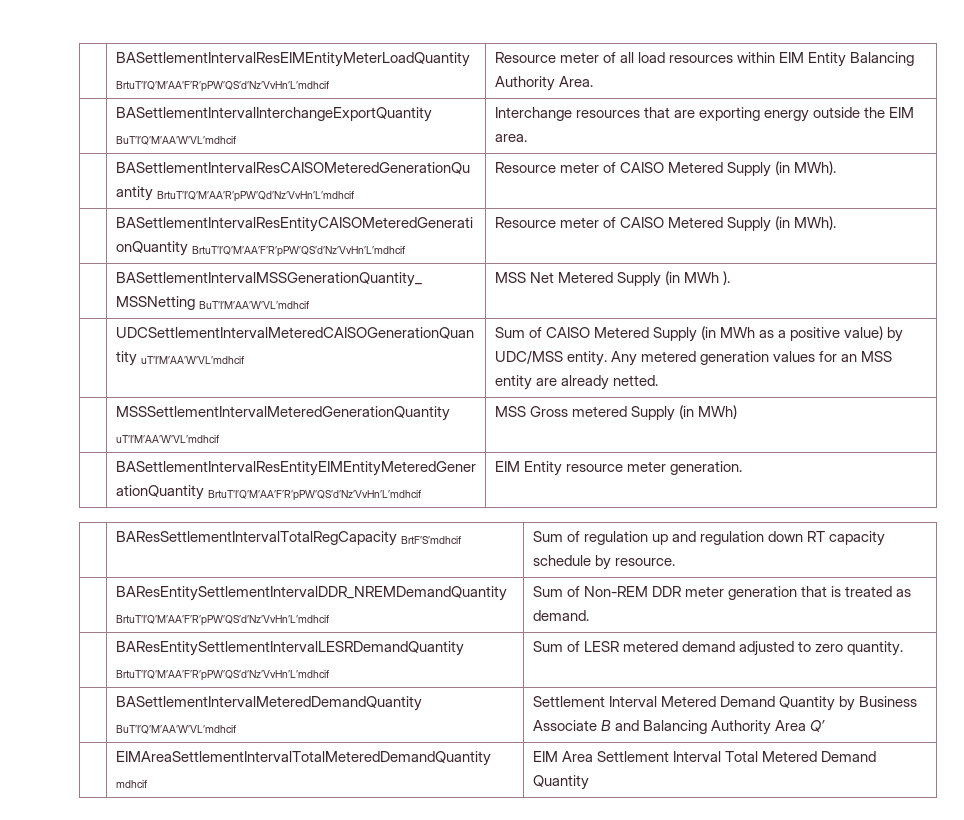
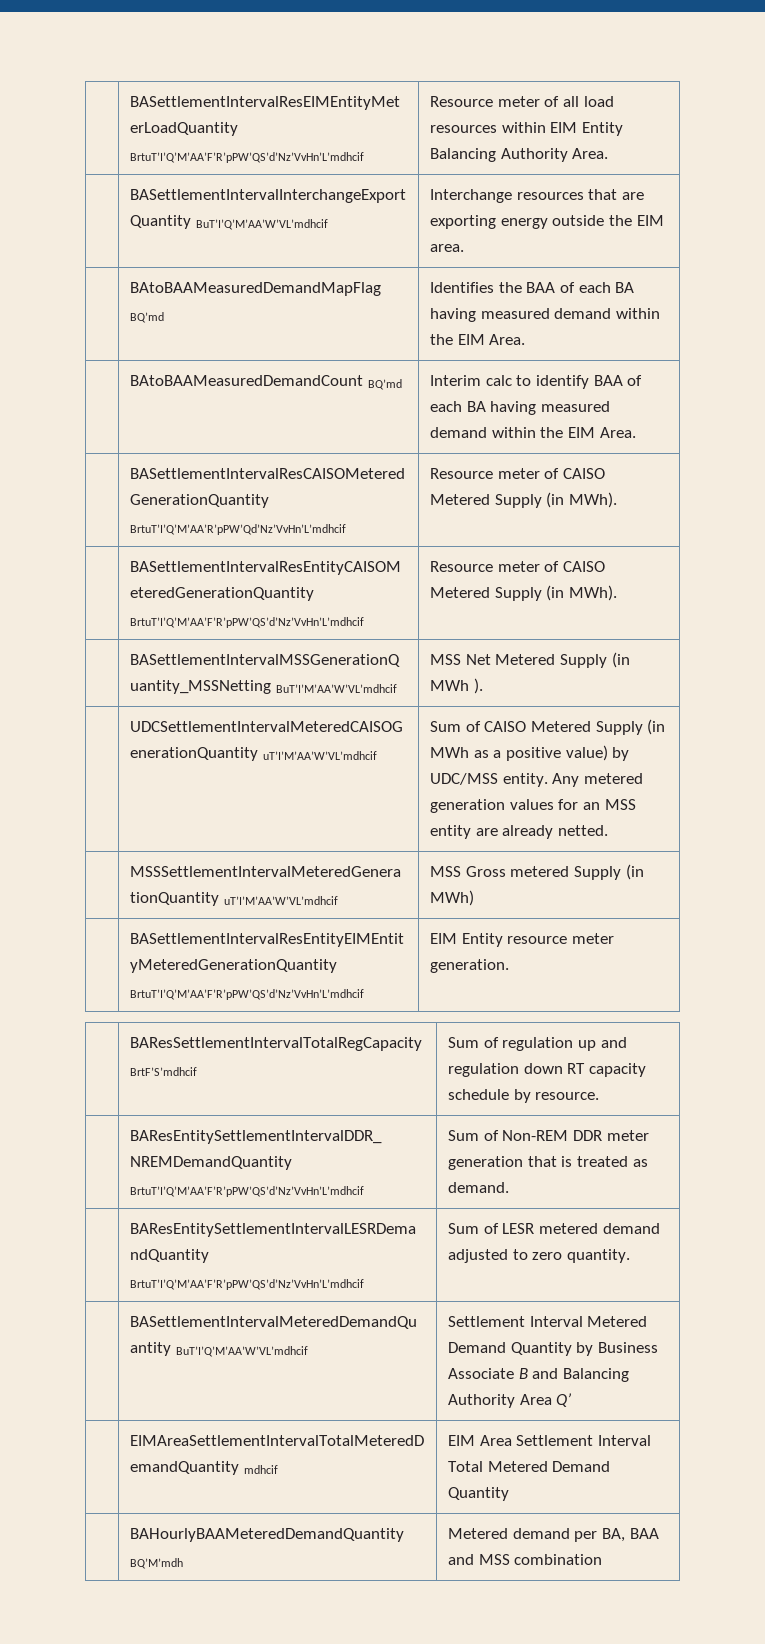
(527, 138) none -> [130,282,382,296] [130,312,165,323] [430,282,635,293] [430,308,661,322] [430,334,526,345] [130,375,402,390] [430,375,643,389] [430,401,611,415] [430,427,636,438] // | BAtoBAAMeasuredDemandMapFlag BQ’md | Identifies the BAA of each BA having measured demand within the EIM Area. // | BAtoBAAMeasuredDemandCount BQ’md | Interim calc to identify BAA of each BA having measured demand within the EIM Area.
(589, 782) none -> [130,1528,405,1542] [130,1558,184,1569] [448,1528,659,1542] [448,1554,603,1565] // | BAHourlyBAAMeteredDemandQuantity BQ’M’mdh | Metered demand per BA, BAA and MSS combination

